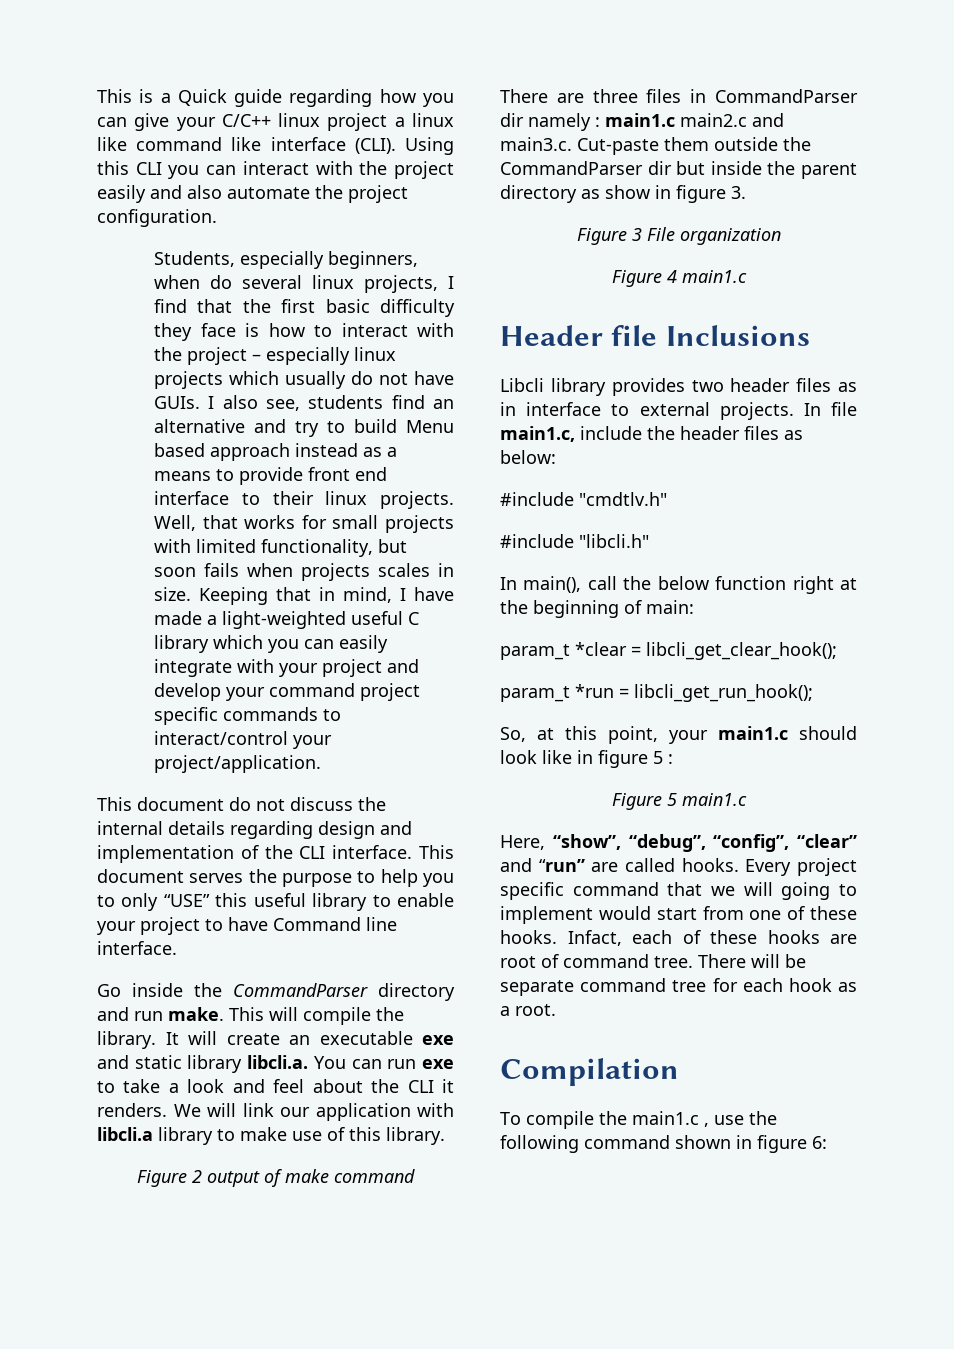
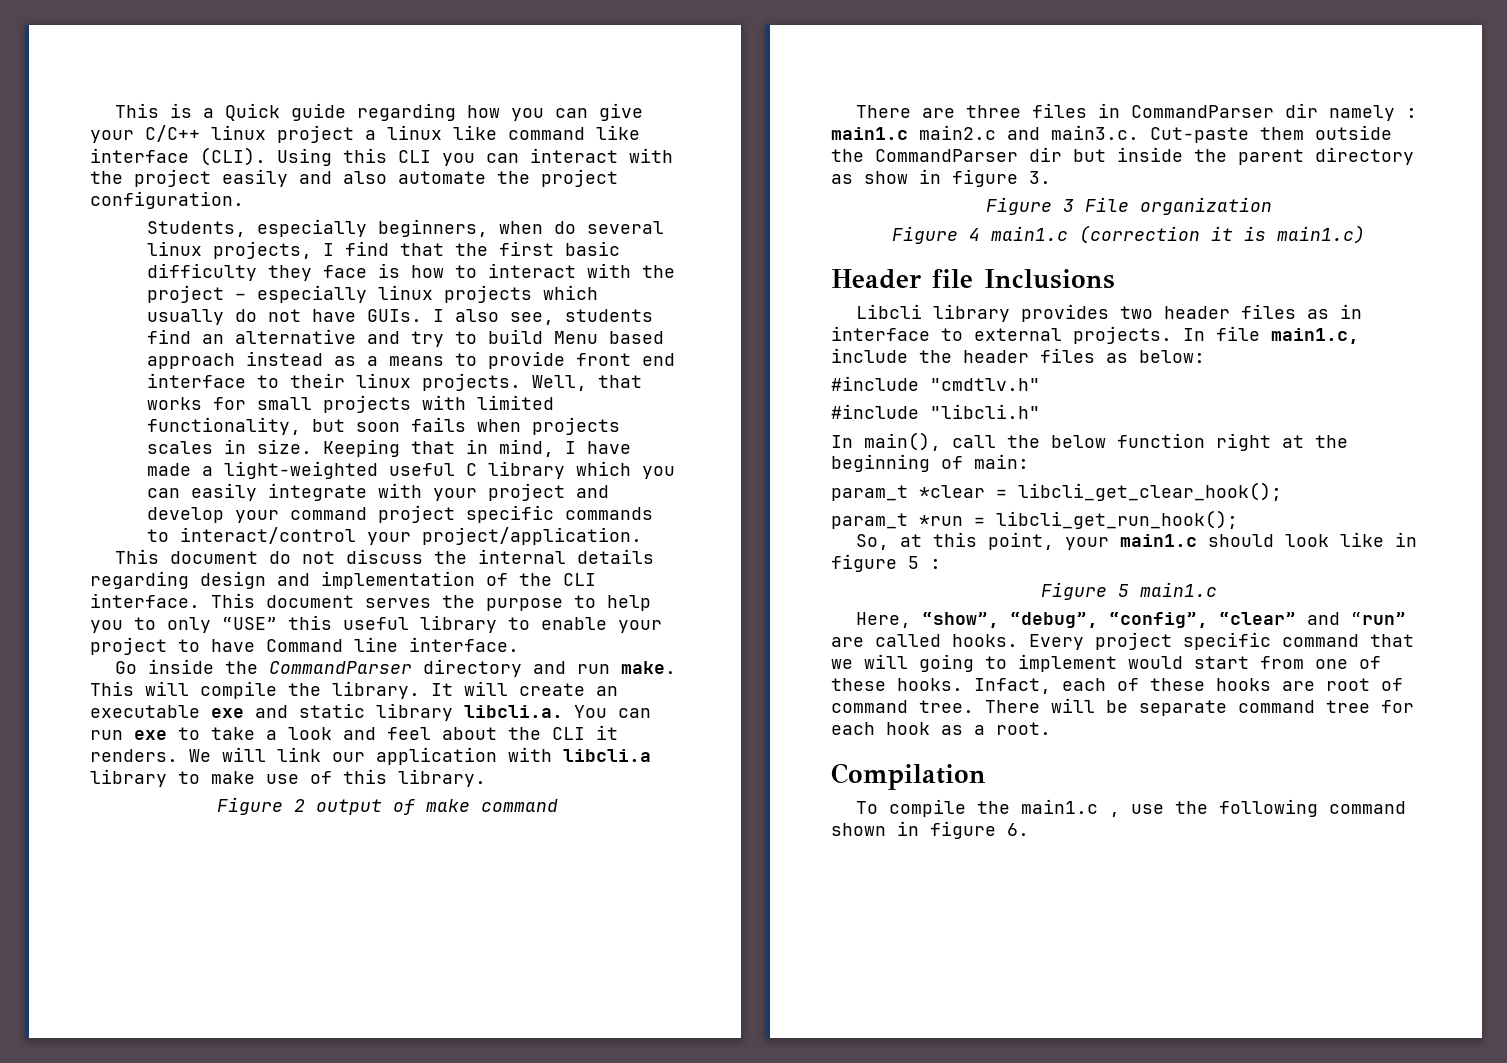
(747, 276) none -> [1079,225,1365,244] (correction it is main1.c)
[812,1136,827,1149] 6: -> [1007,823,1029,836] 6.

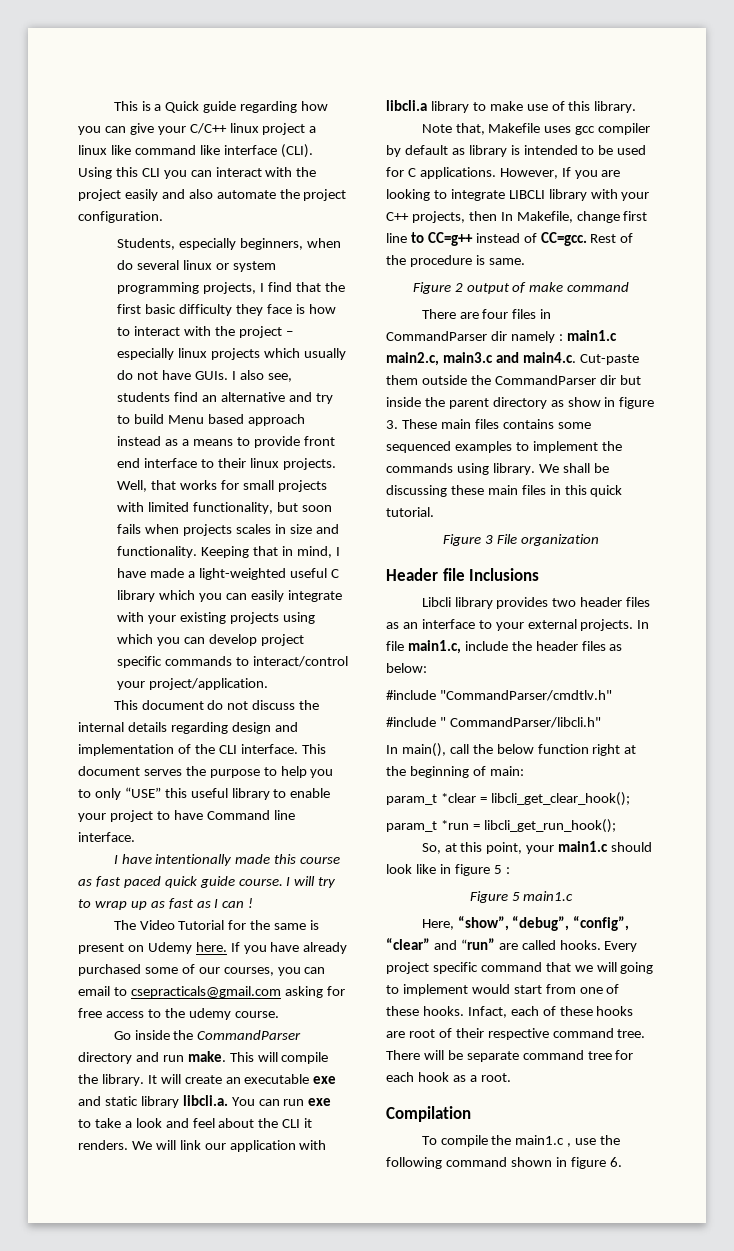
(202, 248) none -> [215,261,276,272] [117,282,200,294] or system programming
[256,439,312,454] size. -> [289,524,339,534] [117,546,198,558] size and functionality.
[487,483,609,501] [146,507,367,523] project and develop your command -> [179,612,315,624] [117,634,257,646] existing projects using which you can develop
(519, 644) none -> [113,854,341,866] [78,876,337,888] [78,898,254,910] [113,920,320,930] [78,942,348,954] [78,964,326,976] [78,986,345,998] [78,1008,279,1020] // I have intentionally made this course as fast paced quick guide course. I will try to wrap up as fast as I can ! // The Video Tutorial for the same is present on Udemy here. If you have already purchased some of our courses, you can email to csepracticals@gmail.com asking for free access to the udemy course.
(486, 778) none -> [421,123,651,135] [386,145,647,157] [386,167,621,179] [386,189,650,201] [386,211,648,223] [386,232,634,246] [386,255,525,267] // Note that, Makefile uses gcc compiler by default as library is intended to be used for C applications. However, If you are looking to integrate LIBCLI library with your C++ projects, then In Makefile, change first line to CC=g++ instead of CC=gcc. Rest of the procedure is same.
[965,105,1021,118] three -> [482,309,509,319] four
[919,125,1139,140] main2.c and main3.c. -> [386,352,576,366] main2.c, main3.c and main4.c.
[985,197,1272,215] [892,225,1365,244] // Figure 3 File organization // Figure 4 main1.c (correction it is main1.c) -> [401,419,591,429] [386,441,622,453] [386,463,609,475] [386,485,623,497] [386,507,434,517] [443,534,599,546] These main files contains some sequenced examples to implement the commands using library. We shall be discussing these main files in this quick tutorial. // Figure 3 File organization
[1339,304,1362,319] [831,326,963,341] in interface to -> [402,619,524,631] an interface to your
[930,378,1040,391] [831,404,1040,419] "cmdtlv.h" // #include "libcli.h" -> [439,690,612,701] [386,717,601,728] "CommandParser/cmdtlv.h" // #include " CommandParser/libcli.h"
(1403, 684) none -> [455,1028,549,1040] their respective

